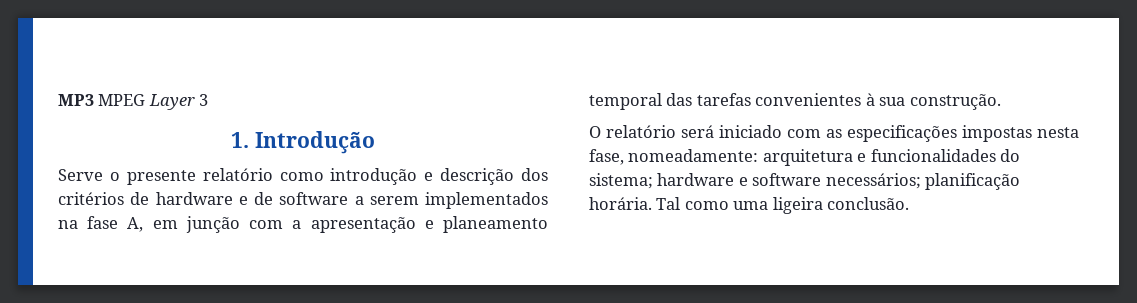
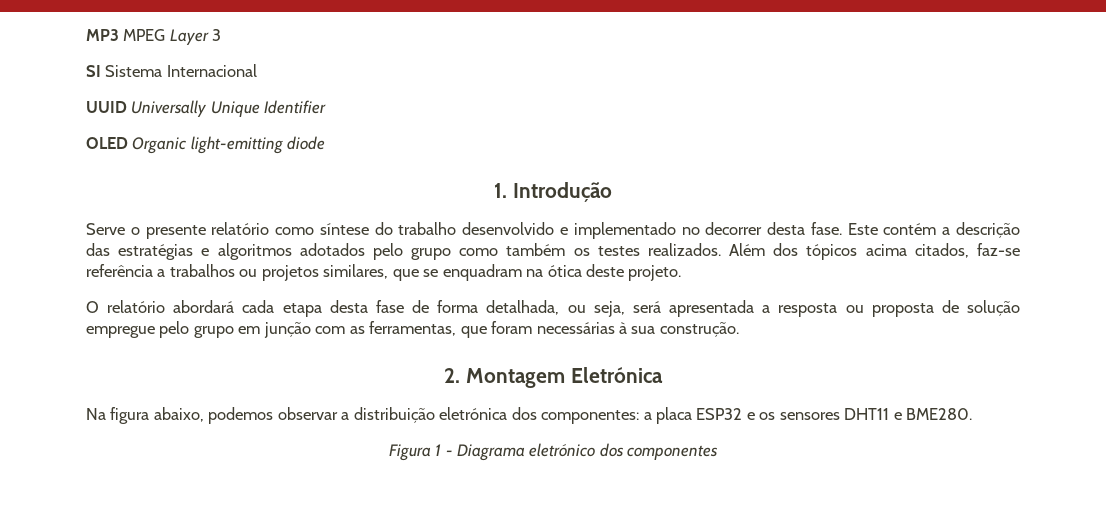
(209, 100) none -> [86,64,257,77] [86,100,327,117] [86,136,326,154] // SI Sistema Internacional // UUID Universally Unique Identifier // OLED Organic light-emitting diode
[330,168,548,185] [58,192,548,209] [58,216,548,233] [589,93,1001,110] [589,125,1079,142] [589,149,1021,166] [589,173,1021,190] [589,197,910,214] introdução e descrição dos critérios de hardware e de software a serem implementados na fase A, em junção com a apresentação e planeamento temporal das tarefas convenientes à sua construção. // O relatório será iniciado com as especificações impostas nesta fase, nomeadamente: arquitetura e funcionalidades do sistema; hardware e software necessários; planificação horária. Tal como uma ligeira conclusão. -> [319,222,1021,239] [86,243,1020,260] [86,264,682,281] [86,300,1020,317] [86,321,739,338] [444,367,663,388] [86,407,973,424] [388,443,719,461] síntese do trabalho desenvolvido e implementado no decorrer desta fase. Este contém a descrição das estratégias e algoritmos adotados pelo grupo como também os testes realizados. Além dos tópicos acima citados, faz-se referência a trabalhos ou projetos similares, que se enquadram na ótica deste projeto. // O relatório abordará cada etapa desta fase de forma detalhada, ou seja, será apresentada a resposta ou proposta de solução empregue pelo grupo em junção com as ferramentas, que foram necessárias à sua construção. // 2. Montagem Eletrónica // Na figura abaixo, podemos observar a distribuição eletrónica dos componentes: a placa ESP32 e os sensores DHT11 e BME280. // Figura 1 - Diagrama eletrónico dos componentes

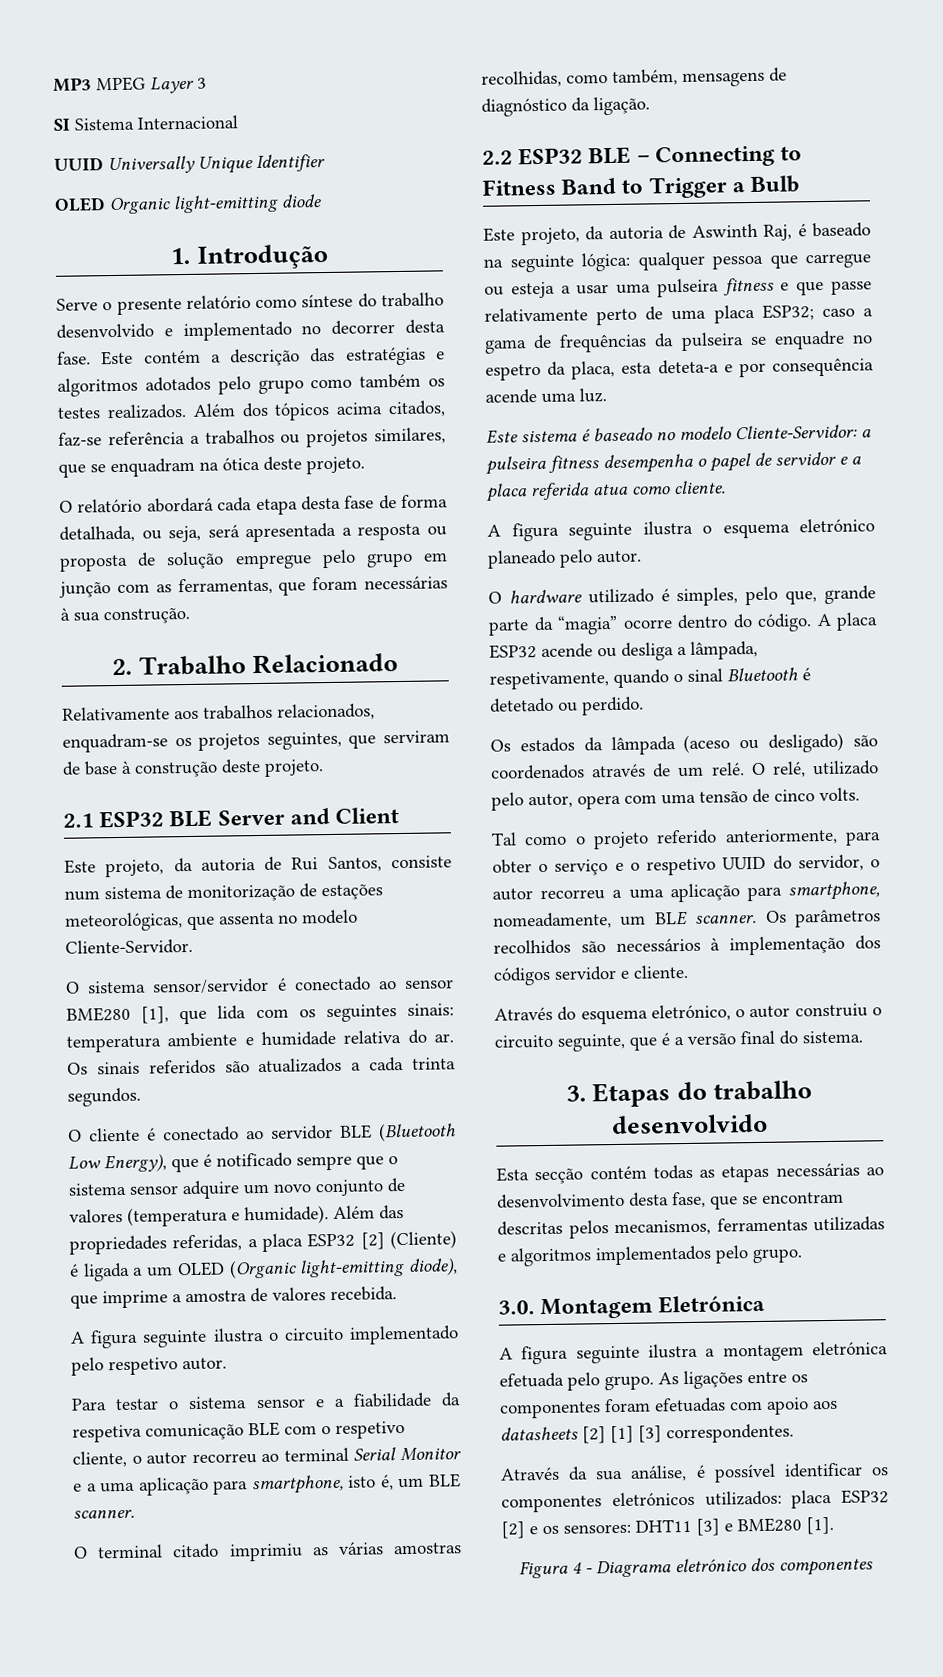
[466,367,663,388] [86,407,743,424] Montagem Eletrónica // Na figura abaixo, podemos observar a distribuição eletrónica dos componentes: a placa ESP32 -> [138,653,398,676] [62,703,375,721] [62,730,450,753] [62,758,324,778] [63,807,400,829] [64,855,452,878] [64,883,383,903] [65,909,358,932] [65,938,193,955] [65,976,454,995] [66,1003,454,1025] [66,1029,454,1053] [67,1056,456,1075] [67,1087,141,1107] [68,1122,456,1142] [68,1152,398,1173] [68,1177,405,1200] [69,1205,404,1227] [69,1230,457,1255] [69,1257,458,1282] [70,1286,397,1309] [70,1325,459,1349] [71,1357,227,1376] [71,1392,461,1411] [72,1421,405,1443] [72,1447,461,1468] [73,1473,461,1496] [73,1509,135,1519] [73,1541,462,1562] [481,67,787,88] [481,96,650,117] [482,145,803,168] [482,175,800,199] [483,222,871,246] [483,251,871,273] [484,277,872,299] [484,304,873,326] [484,330,873,354] [485,357,874,381] [485,388,607,404] [486,424,872,444] [485,451,862,475] [485,480,726,502] [487,518,875,542] [487,549,642,569] [488,585,876,607] [488,612,878,636] [489,640,758,661] [489,667,811,690] [490,696,644,716] [490,732,878,756] [490,760,879,780] [491,787,860,811] [491,828,881,850] [492,854,880,876] [492,881,880,903] [493,908,881,930] [493,935,881,956] [493,964,688,986] [494,1003,882,1025] [494,1030,863,1052] [566,1080,812,1108] [611,1113,768,1135] [496,1162,884,1185] [497,1191,844,1210] [497,1216,885,1239] [497,1245,803,1267] [498,1294,766,1320] [499,1341,888,1365] [499,1370,808,1391] [499,1397,838,1419] [500,1423,794,1444] [500,1462,889,1483] [501,1489,889,1513] [501,1521,525,1539] Trabalho Relacionado // Relativamente aos trabalhos relacionados, enquadram-se os projetos seguintes, que serviram de base à construção deste projeto. // 2.1 ESP32 BLE Server and Client // Este projeto, da autoria de Rui Santos, consiste num sistema de monitorização de estações meteorológicas, que assenta no modelo Cliente-Servidor. // O sistema sensor/servidor é conectado ao sensor BME280 [1], que lida com os seguintes sinais: temperatura ambiente e humidade relativa do ar. Os sinais referidos são atualizados a cada trinta segundos. // O cliente é conectado ao servidor BLE (Bluetooth Low Energy), que é notificado sempre que o sistema sensor adquire um novo conjunto de valores (temperatura e humidade). Além das propriedades referidas, a placa ESP32 [2] (Cliente) é ligada a um OLED (Organic light-emitting diode), que imprime a amostra de valores recebida. // A figura seguinte ilustra o circuito implementado pelo respetivo autor. // Para testar o sistema sensor e a fiabilidade da respetiva comunicação BLE com o respetivo cliente, o autor recorreu ao terminal Serial Monitor e a uma aplicação para smartphone, isto é, um BLE scanner. // O terminal citado imprimiu as várias amostras recolhidas, como também, mensagens de diagnóstico da ligação. // 2.2 ESP32 BLE – Connecting to Fitness Band to Trigger a Bulb // Este projeto, da autoria de Aswinth Raj, é baseado na seguinte lógica: qualquer pessoa que carregue ou esteja a usar uma pulseira fitness e que passe relativamente perto de uma placa ESP32; caso a gama de frequências da pulseira se enquadre no espetro da placa, esta deteta-a e por consequência acende uma luz. // Este sistema é baseado no modelo Cliente-Servidor: a pulseira fitness desempenha o papel de servidor e a placa referida atua como cliente. // A figura seguinte ilustra o esquema eletrónico planeado pelo autor. // O hardware utilizado é simples, pelo que, grande parte da “magia” ocorre dentro do código. A placa ESP32 acende ou desliga a lâmpada, respetivamente, quando o sinal Bluetooth é detetado ou perdido. // Os estados da lâmpada (aceso ou desligado) são coordenados através de um relé. O relé, utilizado pelo autor, opera com uma tensão de cinco volts. // Tal como o projeto referido anteriormente, para obter o serviço e o respetivo UUID do servidor, o autor recorreu a uma aplicação para smartphone, nomeadamente, um BLE scanner. Os parâmetros recolhidos são necessários à implementação dos códigos servidor e cliente. // Através do esquema eletrónico, o autor construiu o circuito seguinte, que é a versão final do sistema. // 3. Etapas do trabalho desenvolvido // Esta secção contém todas as etapas necessárias ao desenvolvimento desta fase, que se encontram descritas pelos mecanismos, ferramentas utilizadas e algoritmos implementados pelo grupo. // 3.0. Montagem Eletrónica // A figura seguinte ilustra a montagem eletrónica efetuada pelo grupo. As ligações entre os componentes foram efetuadas com apoio aos datasheets [2] [1] [3] correspondentes. // Através da sua análise, é possível identificar os componentes eletrónicos utilizados: placa ESP32 [2]
[779,408,973,420] sensores DHT11 e BME280. -> [563,1516,834,1536] sensores: DHT11 [3] e BME280 [1].
[435,444,442,456] 1 -> [572,1561,582,1574] 4

